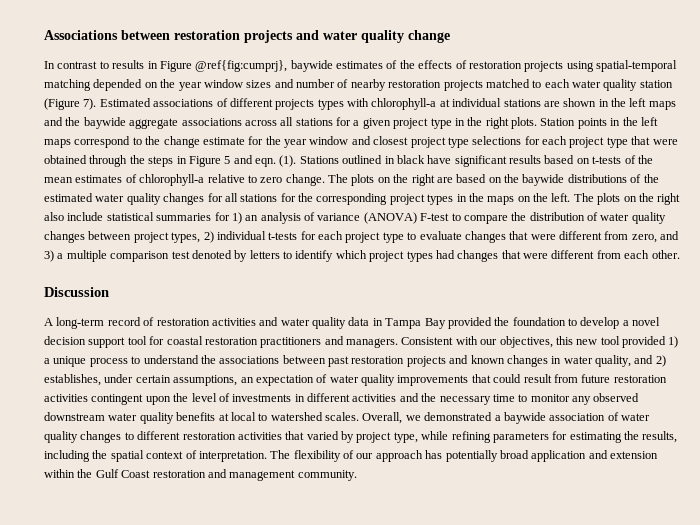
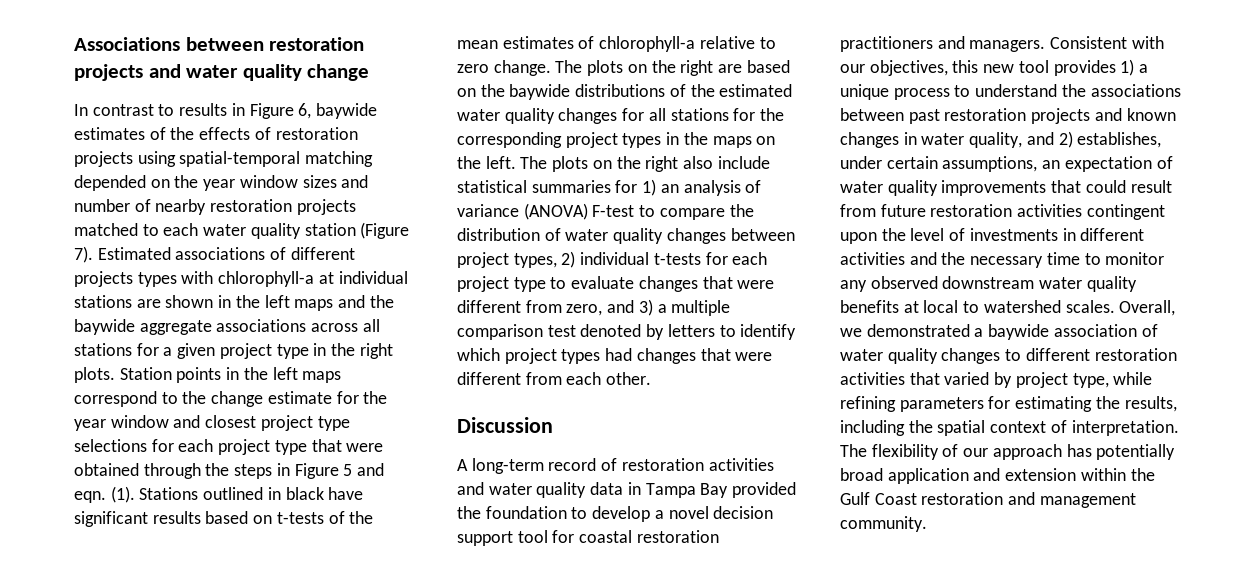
[195,60,288,72] @ref{fig:cumprj}, -> [298,103,312,119] 6,
[622,336,666,348] provided -> [1053,60,1116,76] provides

